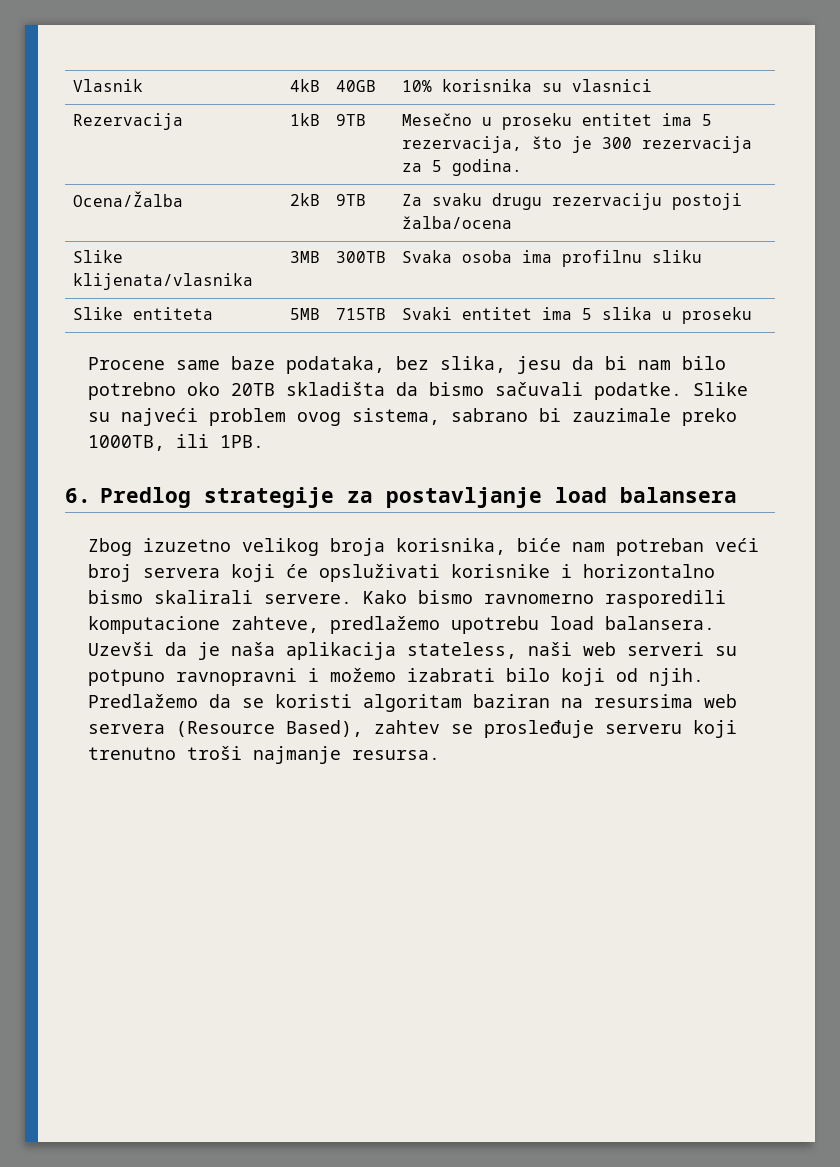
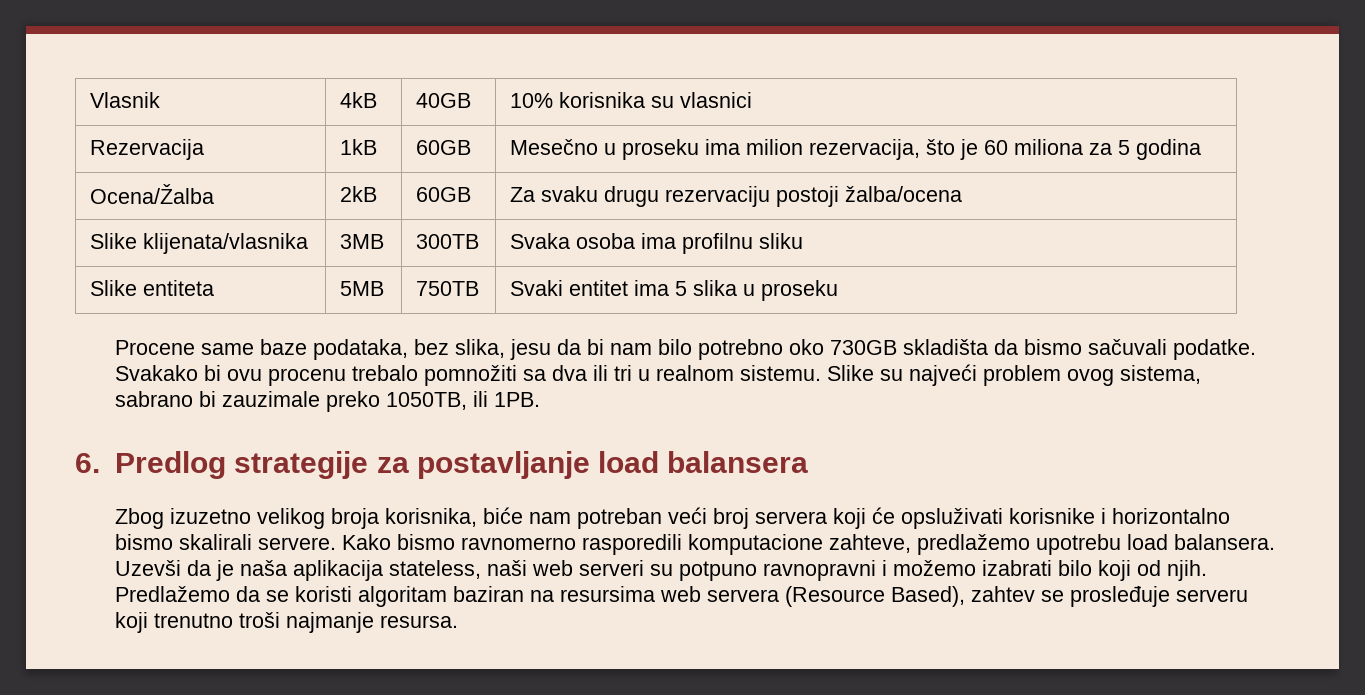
[335,114,366,126] 9TB -> [416,140,472,155] 60GB
[581,113,712,126] entitet ima 5 -> [705,139,804,155] ima milion
[601,136,752,153] 300 rezervacija -> [984,139,1084,155] 60 miliona
[451,159,522,176] godina. -> [1136,139,1202,160] godina
[335,194,366,206] 9TB -> [416,187,472,202] 60GB
[335,308,386,320] 715TB -> [416,281,480,296] 750TB
[230,383,275,396] 20TB -> [830,340,898,355] 730GB
(682, 391) none -> [115,365,822,386] Svakako bi ovu procenu trebalo pomnožiti sa dva ili tri u realnom sistemu.
[87,435,165,451] 1000TB, -> [386,392,468,410] 1050TB,

